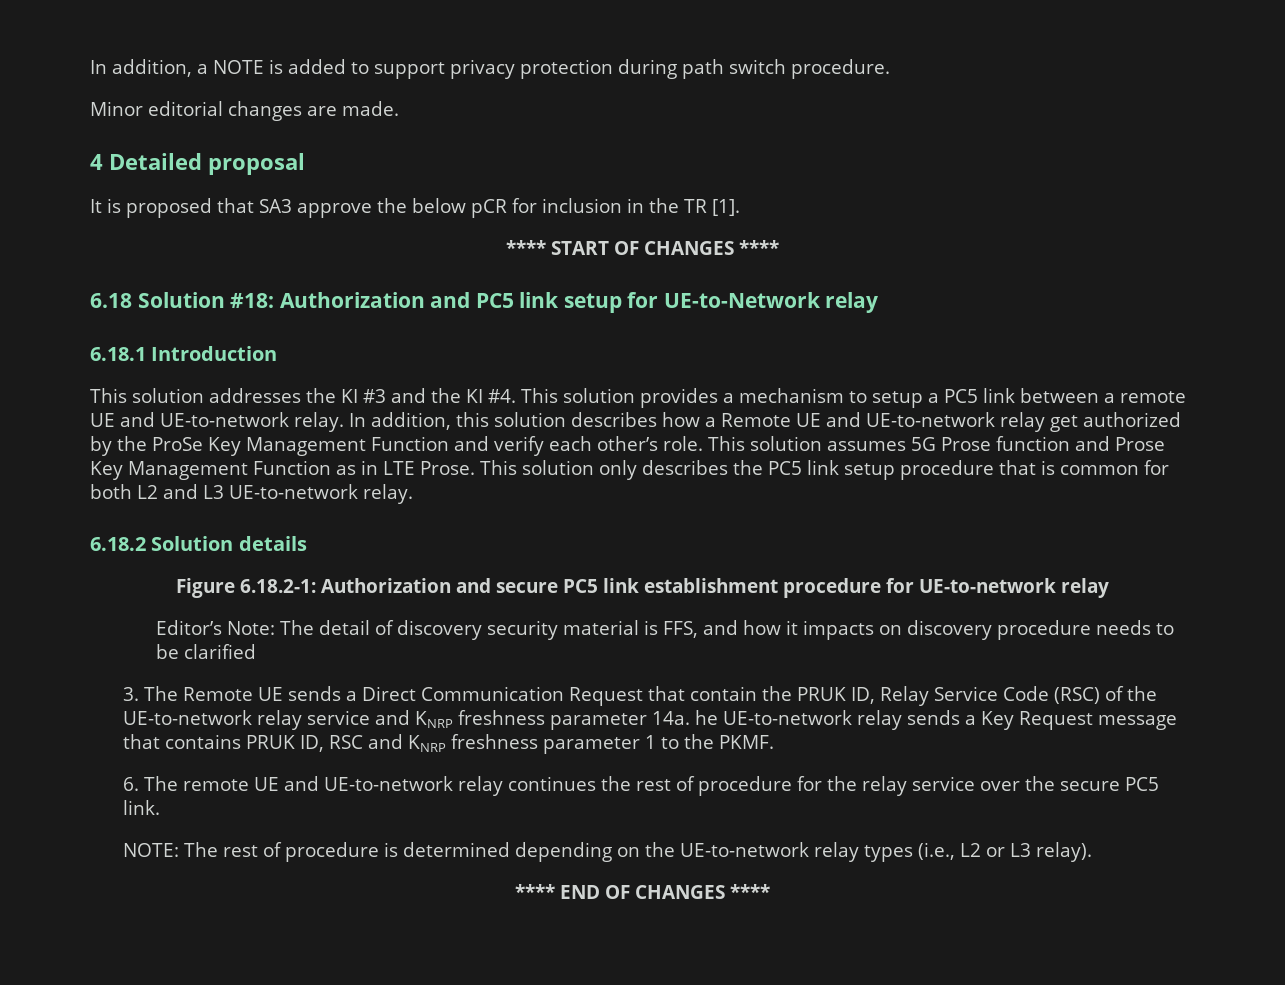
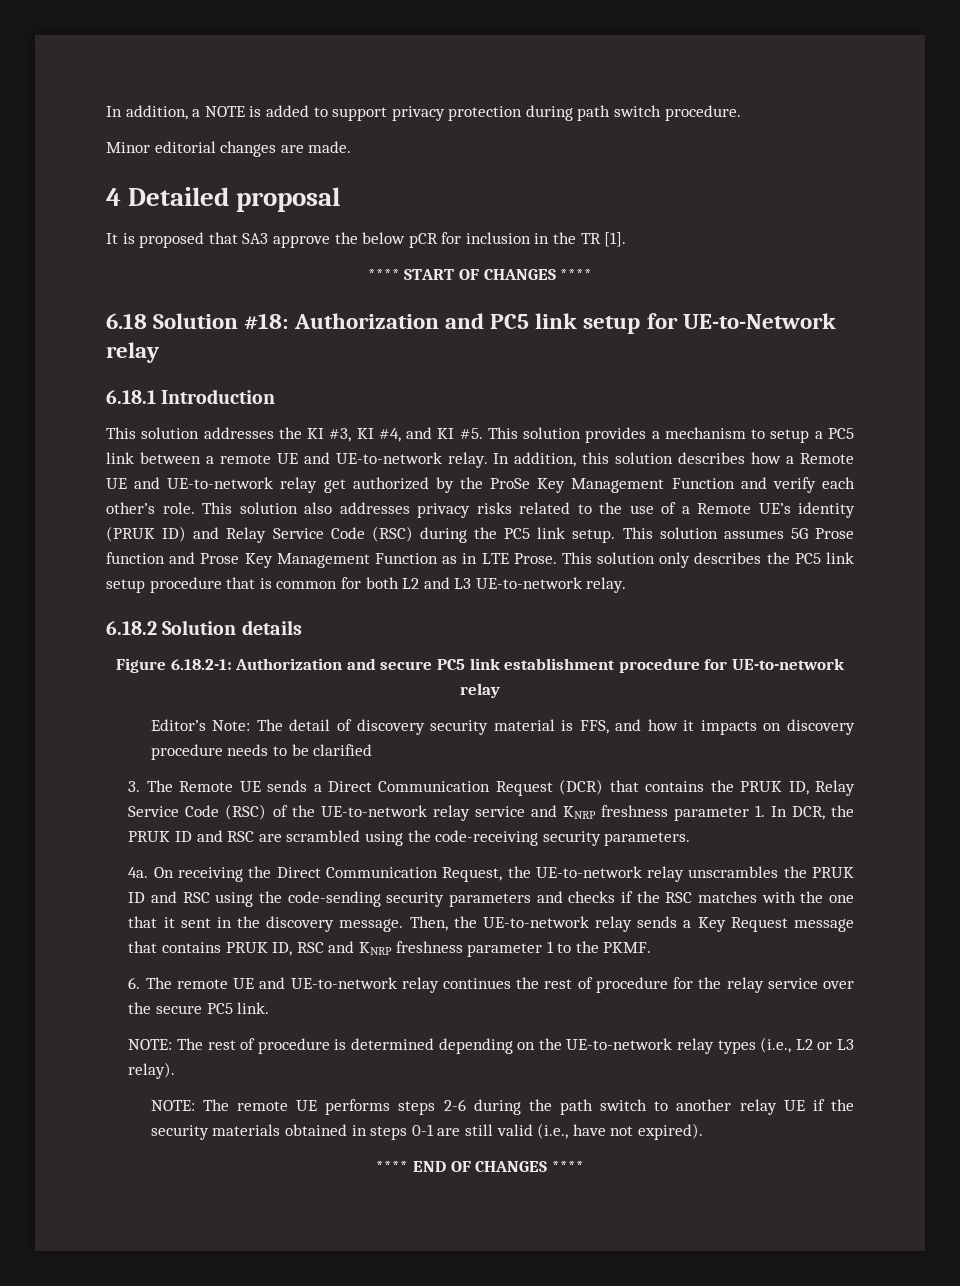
[363,388,516,403] #3 and the KI #4. -> [329,427,483,442] #3, KI #4, and KI #5.
(823, 443) none -> [304,502,855,518] [106,526,718,543] also addresses privacy risks related to the use of a Remote UE’s identity (PRUK ID) and Relay Service Code (RSC) during the PC5 link setup. This solution
[648,686,758,701] that contain -> [559,779,705,795] (DCR) that contains
[652,710,719,725] 14a. he -> [754,805,854,820] [128,830,691,846] [128,866,854,882] [128,891,855,907] [128,916,477,932] 1. In DCR, the PRUK ID and RSC are scrambled using the code-receiving security parameters. // 4a. On receiving the Direct Communication Request, the UE-to-network relay unscrambles the PRUK ID and RSC using the code-sending security parameters and checks if the RSC matches with the one that it sent in the discovery message. Then, the
(1093, 852) none -> [150,1099,854,1115] [150,1123,703,1140] // NOTE: The remote UE performs steps 2-6 during the path switch to another relay UE if the security materials obtained in steps 0-1 are still valid (i.e., have not expired).

